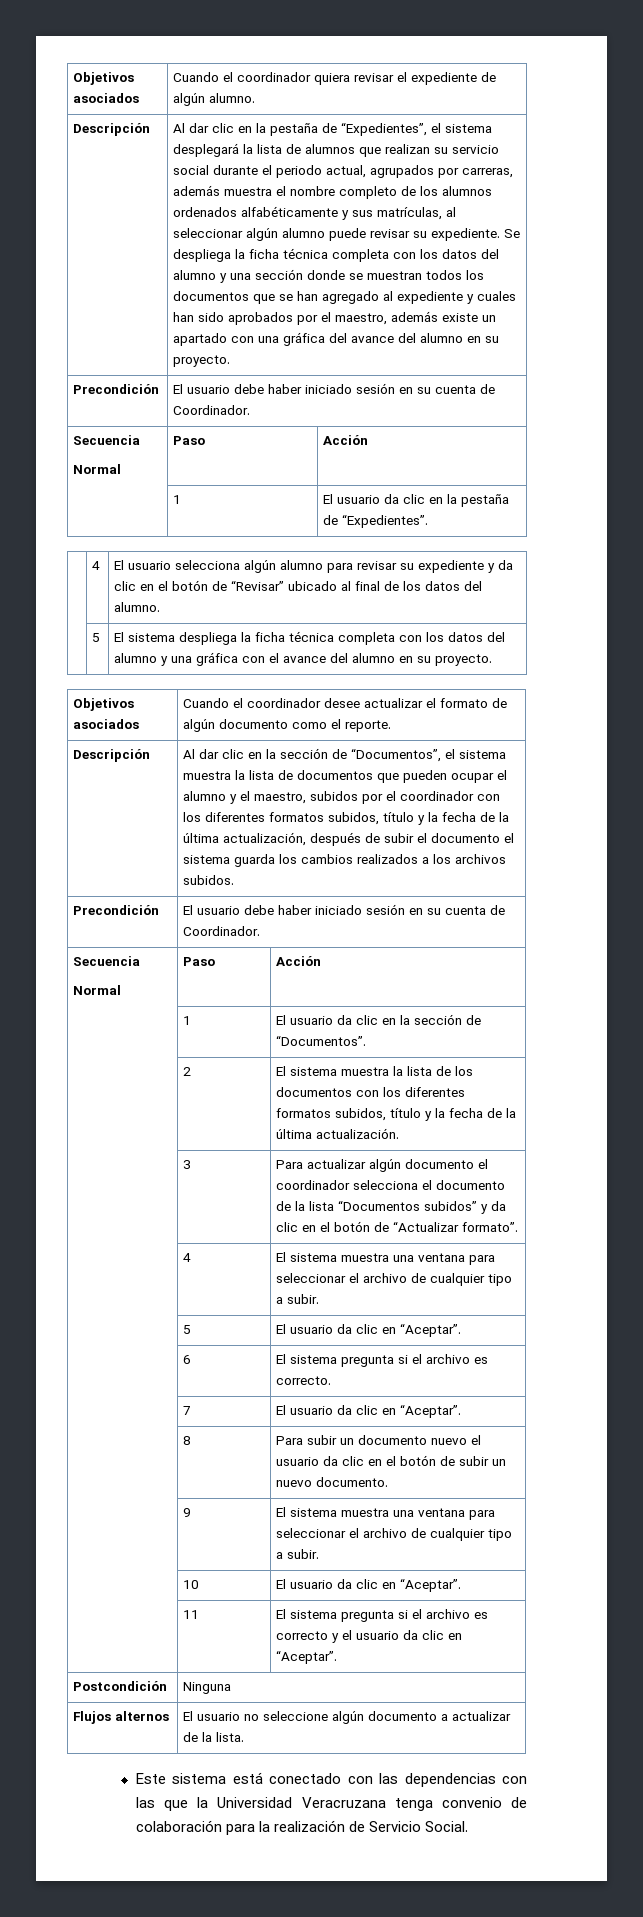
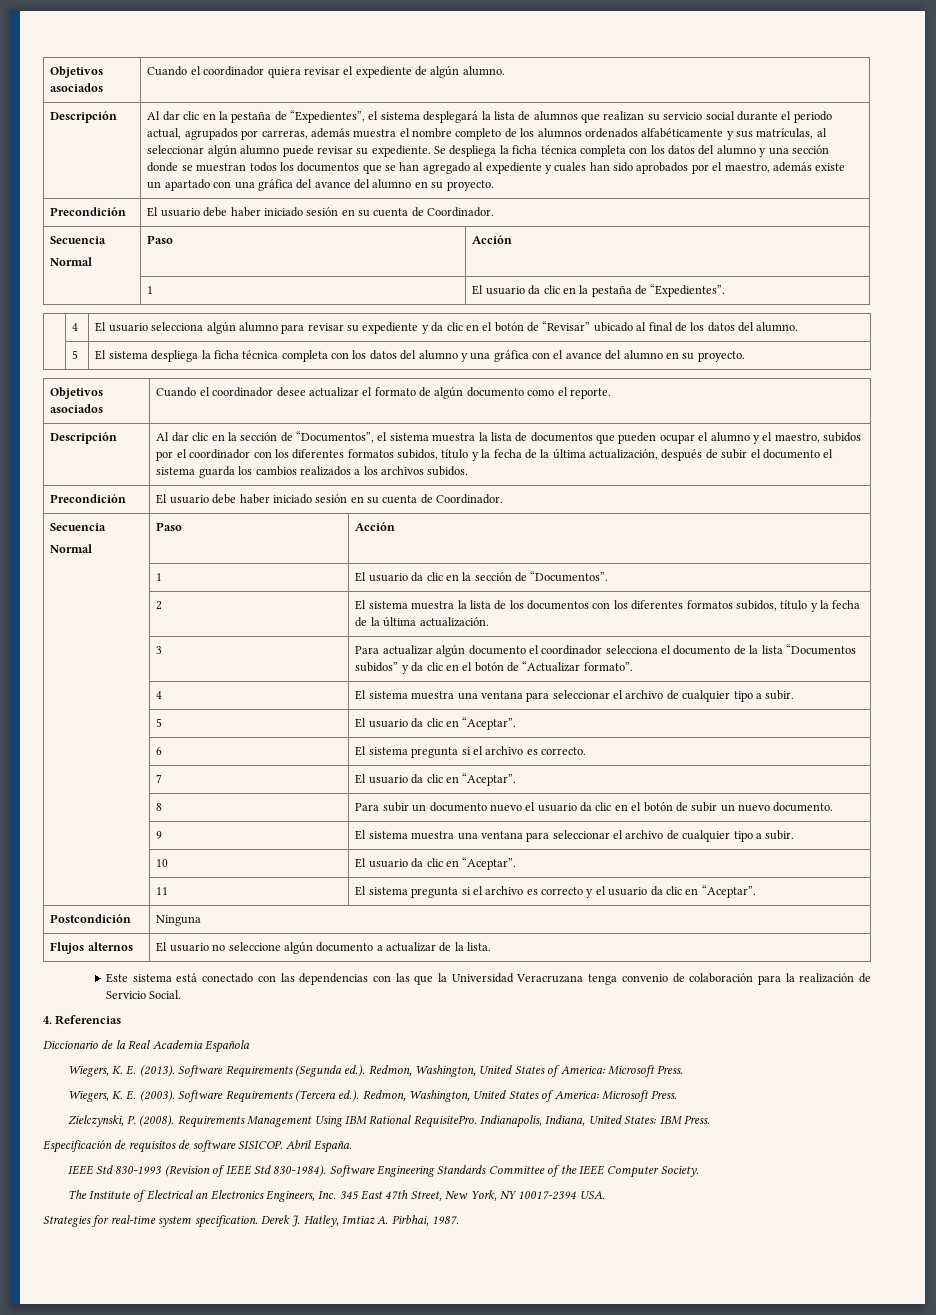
(469, 1826) none -> [43,1015,122,1025] [43,1040,250,1053] [67,1065,684,1078] [67,1090,678,1103] [67,1115,710,1128] [43,1140,352,1153] [67,1165,699,1178] [67,1190,605,1202] [43,1215,460,1228] // 4. Referencias // Diccionario de la Real Academia Española // Wiegers, K. E. (2013). Software Requirements (Segunda ed.). Redmon, Washington, United States of America: Microsoft Press. // Wiegers, K. E. (2003). Software Requirements (Tercera ed.). Redmon, Washington, United States of America: Microsoft Press. // Zielczynski, P. (2008). Requirements Management Using IBM Rational RequisitePro. Indianapolis, Indiana, United States: IBM Press. // Especificación de requisitos de software SISICOP. Abril España. // IEEE Std 830-1993 (Revision of IEEE Std 830-1984). Software Engineering Standards Committee of the IEEE Computer Society. // The Institute of Electrical an Electronics Engineers, Inc. 345 East 47th Street, New York, NY 10017-2394 USA. // Strategies for real-time system specification. Derek J. Hatley, Imtiaz A. Pirbhai, 1987.

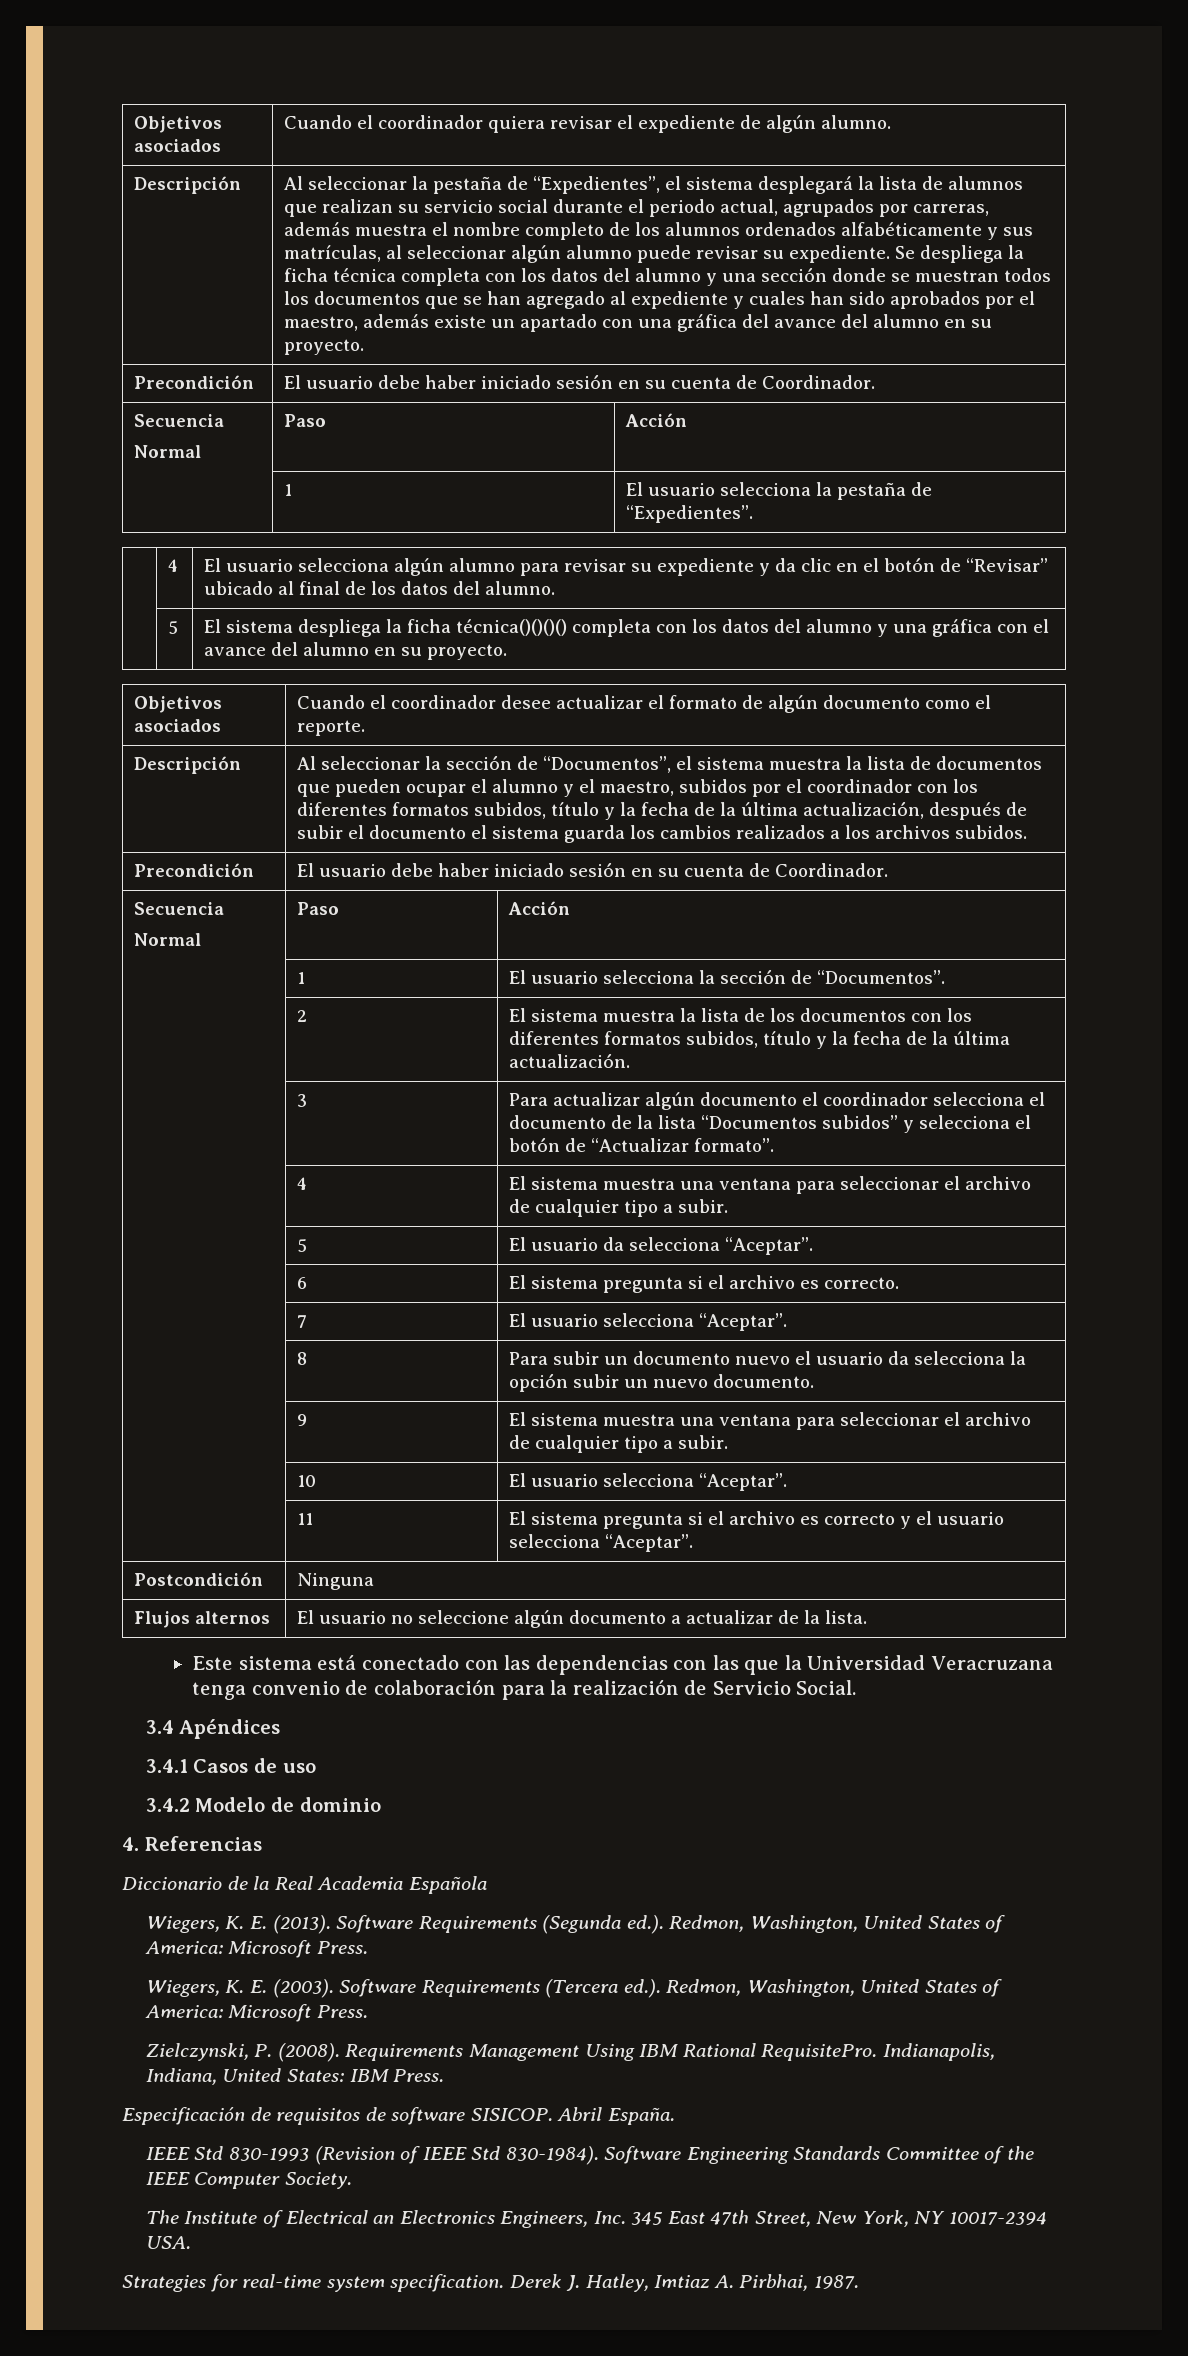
[162,111,216,121] dar clic en -> [308,176,408,190] seleccionar
[528,285,576,295] da clic en -> [720,482,812,496] selecciona
[242,350,279,359] técnica -> [456,619,568,636] técnica()()()()
[171,432,225,442] dar clic en -> [321,756,421,770] seleccionar
[411,572,459,582] da clic en -> [603,970,695,984] selecciona
[411,662,459,672] da clic en -> [919,1115,1011,1129] selecciona
[426,718,459,727] clic en -> [629,1237,721,1251] selecciona
[411,774,459,784] da clic en -> [603,1313,695,1327] selecciona
[595,802,688,812] clic en el botón de -> [914,1351,1027,1365] [509,1373,569,1392] selecciona la opción
[411,858,459,868] da clic en -> [603,1473,695,1487] selecciona
[650,886,699,896] da clic en -> [509,1534,601,1548] selecciona
(182, 994) none -> [145,1719,281,1739] [145,1758,316,1773] [145,1797,381,1812] // 3.4 Apéndices // 3.4.1 Casos de uso // 3.4.2 Modelo de dominio

